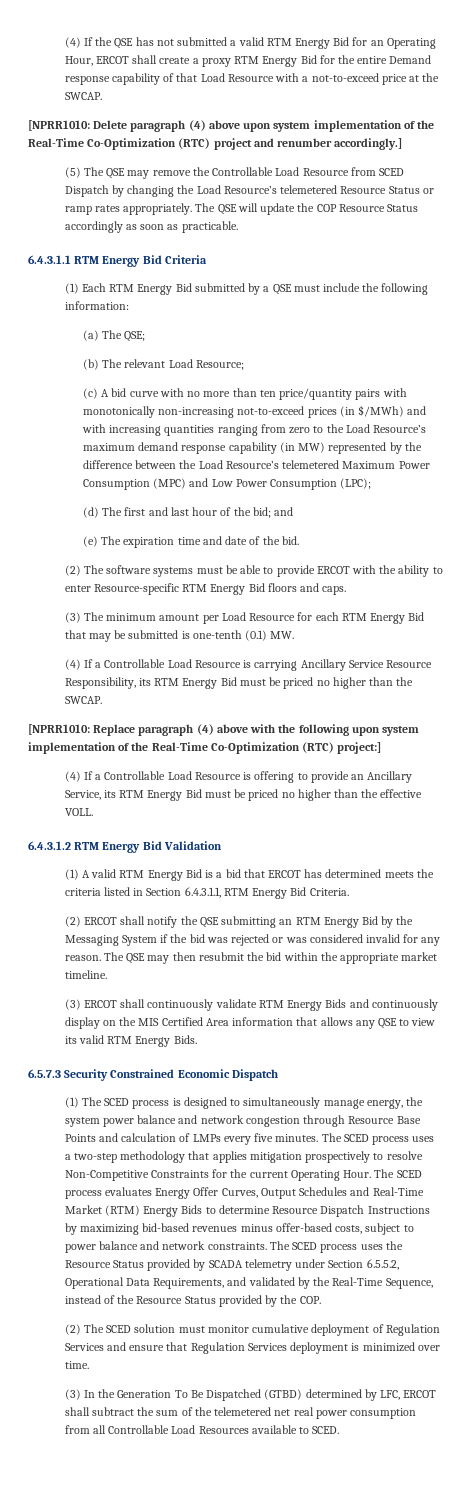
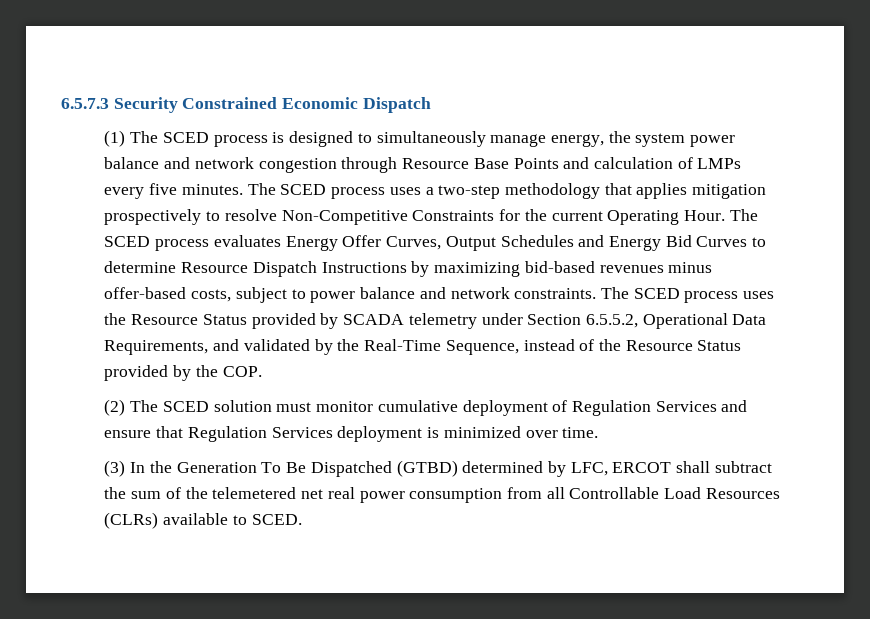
[64,37,436,49] [64,55,432,67] [64,73,440,85] [64,92,102,100] [28,120,435,132] [28,138,403,150] [64,167,404,179] [64,185,434,197] [64,203,418,215] [64,221,238,233] [28,255,207,267] [64,283,429,295] [64,301,129,310] [82,330,146,342] [82,359,244,370] [82,388,407,400] [82,405,427,418] [81,424,427,436] [82,442,422,454] [82,460,430,469] [82,478,372,490] [82,507,294,518] [82,536,299,548] [64,565,443,577] [64,583,347,595] [64,612,425,624] [64,630,295,642] [64,659,432,671] [64,677,414,689] [64,696,102,704] [28,724,420,736] [28,742,382,754] [64,771,413,783] [64,789,423,801] [64,808,93,816] [28,841,222,853] [64,869,434,881] [64,887,349,899] [64,916,414,928] [64,934,441,946] [64,952,438,964] [64,970,107,979] [64,999,438,1011] [64,1017,436,1029] [64,1035,197,1047] (4) If the QSE has not submitted a valid RTM Energy Bid for an Operating Hour, ERCOT shall create a proxy RTM Energy Bid for the entire Demand response capability of that Load Resource with a not-to-exceed price at the SWCAP. // [NPRR1010: Delete paragraph (4) above upon system implementation of the Real-Time Co-Optimization (RTC) project and renumber accordingly.] // (5) The QSE may remove the Controllable Load Resource from SCED Dispatch by changing the Load Resource’s telemetered Resource Status or ramp rates appropriately. The QSE will update the COP Resource Status accordingly as soon as practicable. // 6.4.3.1.1 RTM Energy Bid Criteria // (1) Each RTM Energy Bid submitted by a QSE must include the following information: // (a) The QSE; // (b) The relevant Load Resource; // (c) A bid curve with no more than ten price/quantity pairs with monotonically non-increasing not-to-exceed prices (in $/MWh) and with increasing quantities ranging from zero to the Load Resource’s maximum demand response capability (in MW) represented by the difference between the Load Resource’s telemetered Maximum Power Consumption (MPC) and Low Power Consumption (LPC); // (d) The first and last hour of the bid; and // (e) The expiration time and date of the bid. // (2) The software systems must be able to provide ERCOT with the ability to enter Resource-specific RTM Energy Bid floors and caps. // (3) The minimum amount per Load Resource for each RTM Energy Bid that may be submitted is one-tenth (0.1) MW. // (4) If a Controllable Load Resource is carrying Ancillary Service Resource Responsibility, its RTM Energy Bid must be priced no higher than the SWCAP. // [NPRR1010: Replace paragraph (4) above with the following upon system implementation of the Real-Time Co-Optimization (RTC) project:] // (4) If a Controllable Load Resource is offering to provide an Ancillary Service, its RTM Energy Bid must be priced no higher than the effective VOLL. // 6.4.3.1.2 RTM Energy Bid Validation // (1) A valid RTM Energy Bid is a bid that ERCOT has determined meets the criteria listed in Section 6.4.3.1.1, RTM Energy Bid Criteria. // (2) ERCOT shall notify the QSE submitting an RTM Energy Bid by the Messaging System if the bid was rejected or was considered invalid for any reason. The QSE may then resubmit the bid within the appropriate market timeline. // (3) ERCOT shall continuously validate RTM Energy Bids and continuously display on the MIS Certified Area information that allows any QSE to view its valid RTM Energy Bids. // -> (61, 103) none
[372,1187,424,1196] [64,1205,203,1217] Real-Time Market (RTM) Energy Bids -> [608,235,748,251] Energy Bid Curves
(249, 1430) none -> [104,512,159,529] (CLRs)

